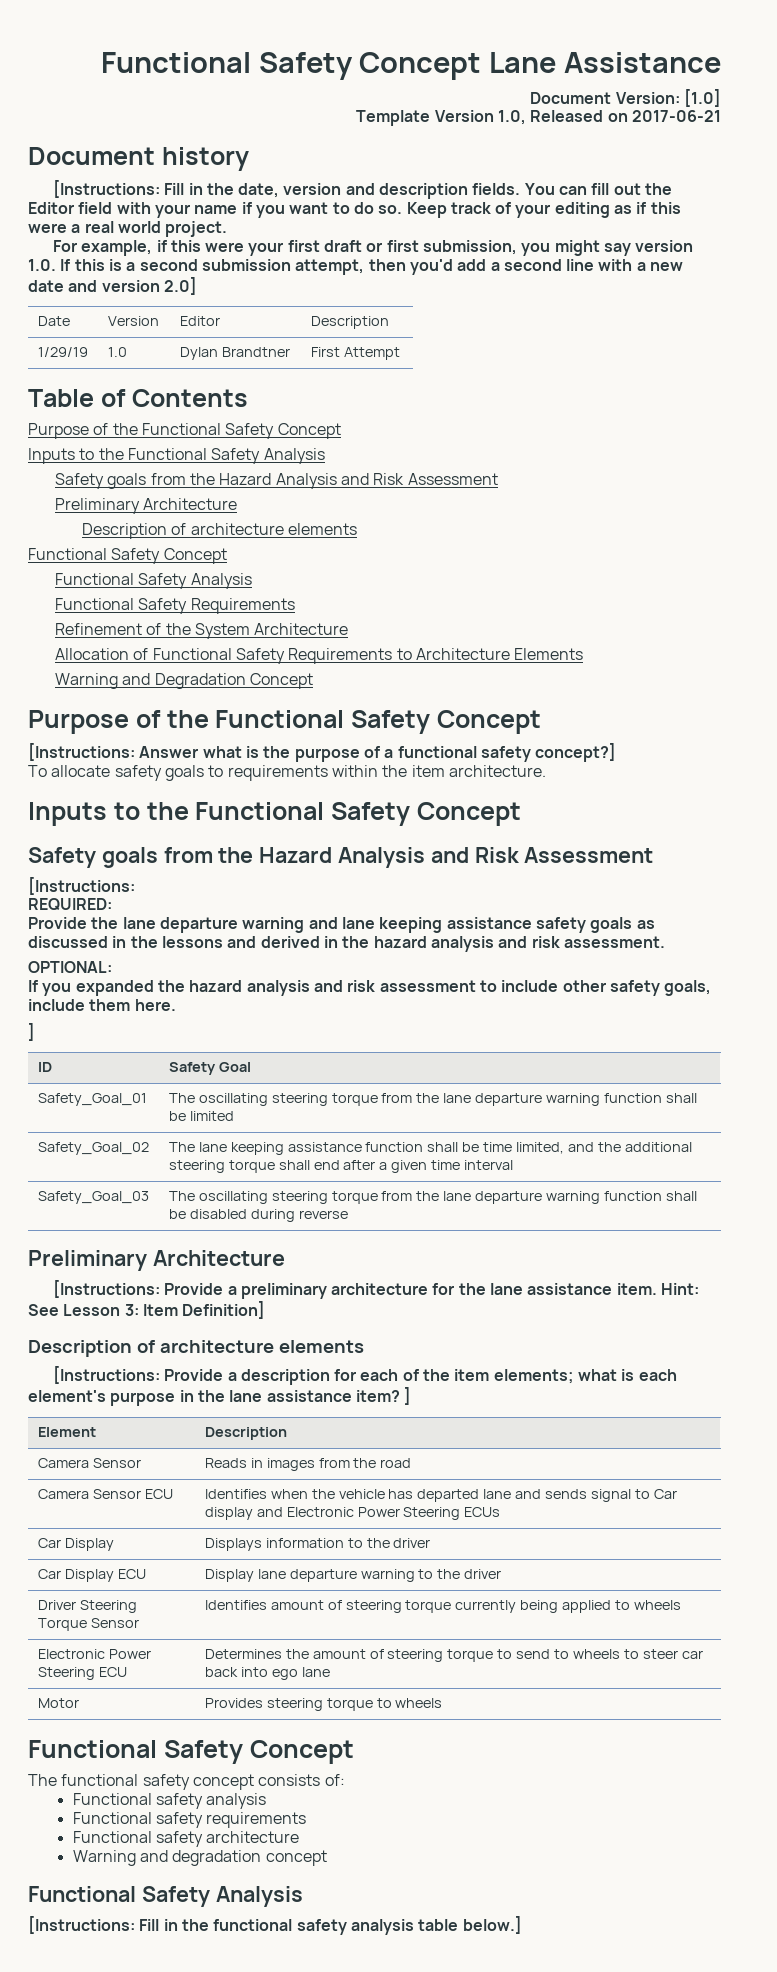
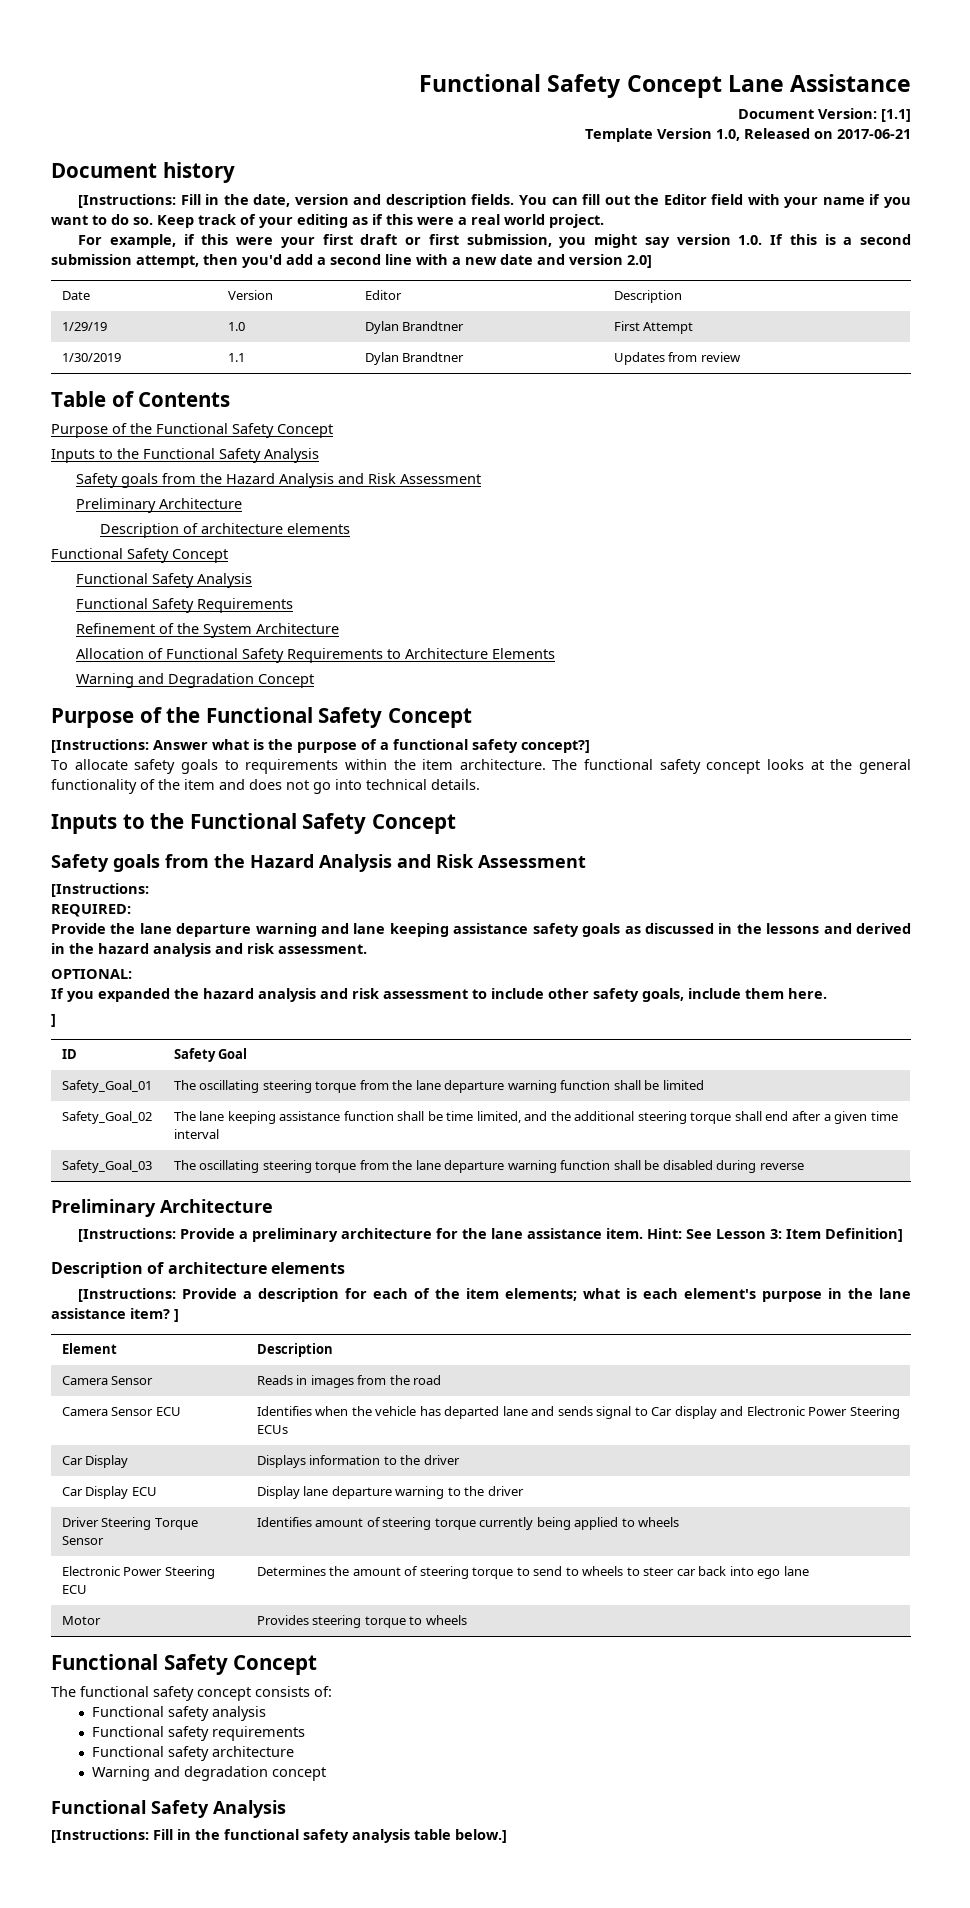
[684,89,722,107] [1.0] -> [881,109,911,122] [1.1]
(400, 353) none -> [61,353,121,362] [227,353,245,362] [364,352,465,365] [613,352,741,365] // 1/30/2019 | 1.1 | Dylan Brandtner | Updates from review
(546, 771) none -> [552,759,911,774] [51,779,480,794] The functional safety concept looks at the general functionality of the item and does not go into technical details.

